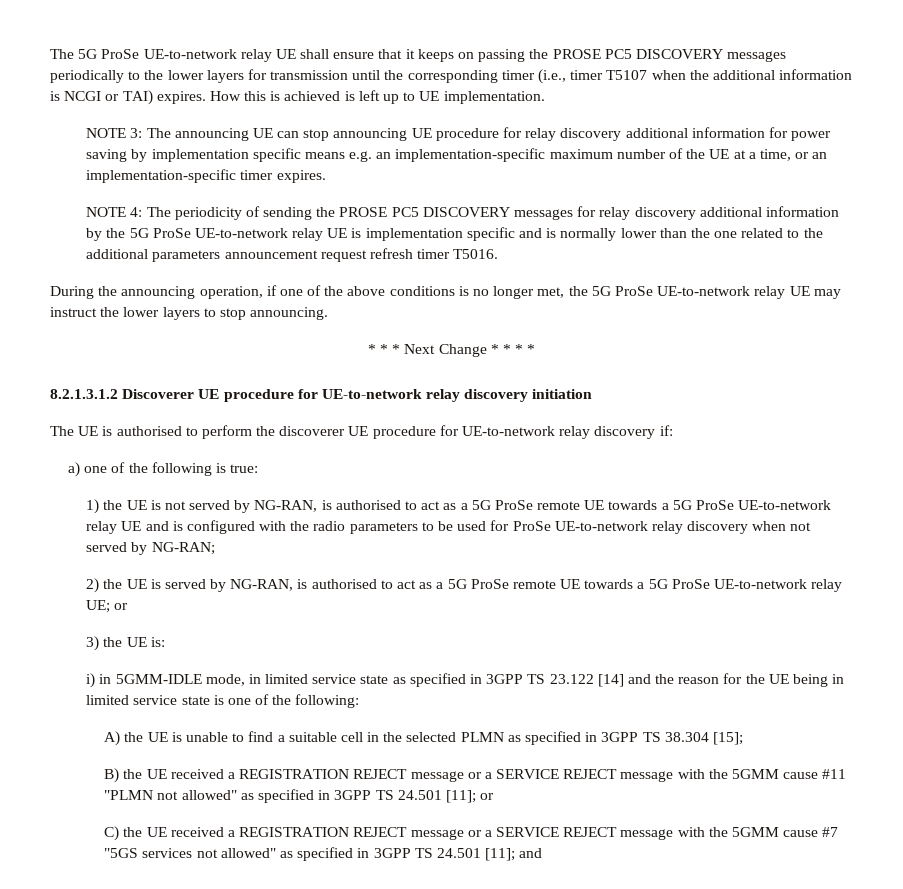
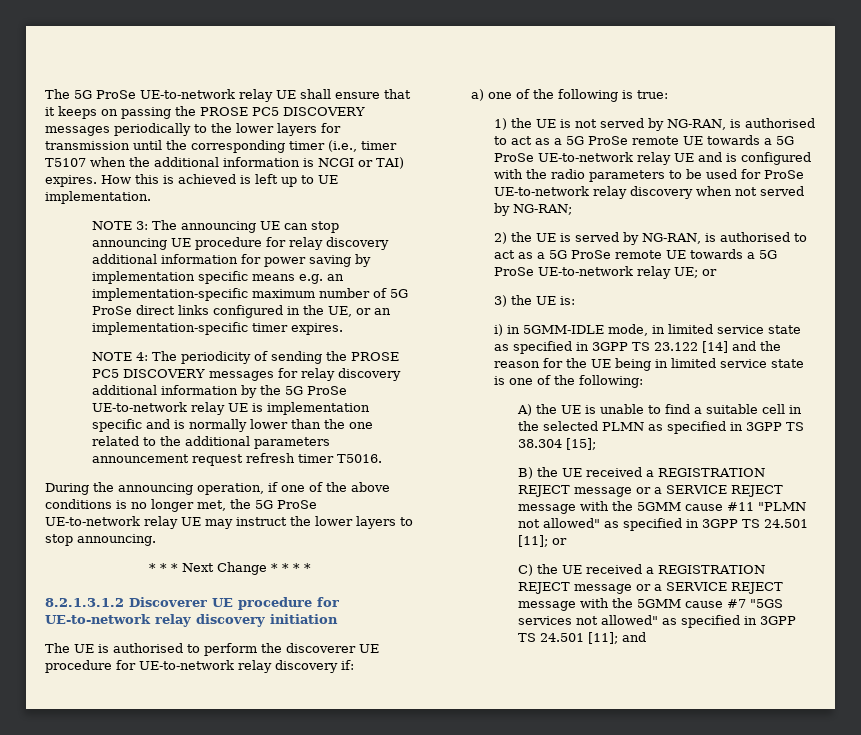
[686,149,791,161] the UE at a time, -> [390,289,409,298] [92,305,353,318] 5G ProSe direct links configured in the UE,

